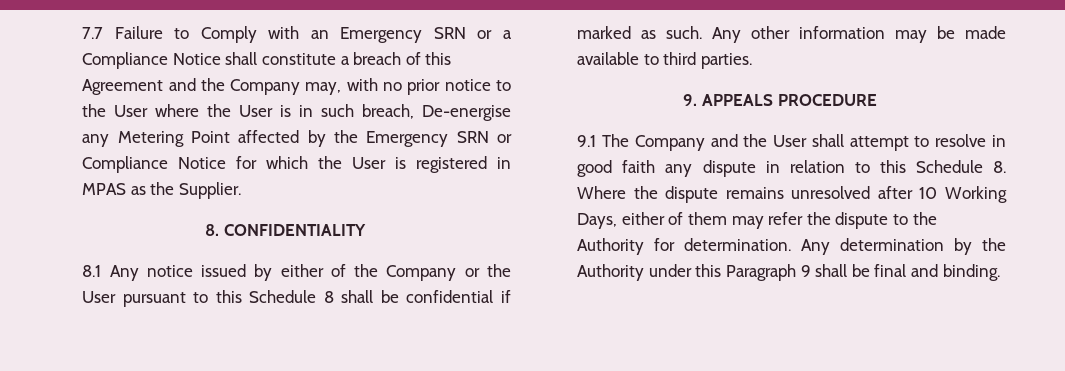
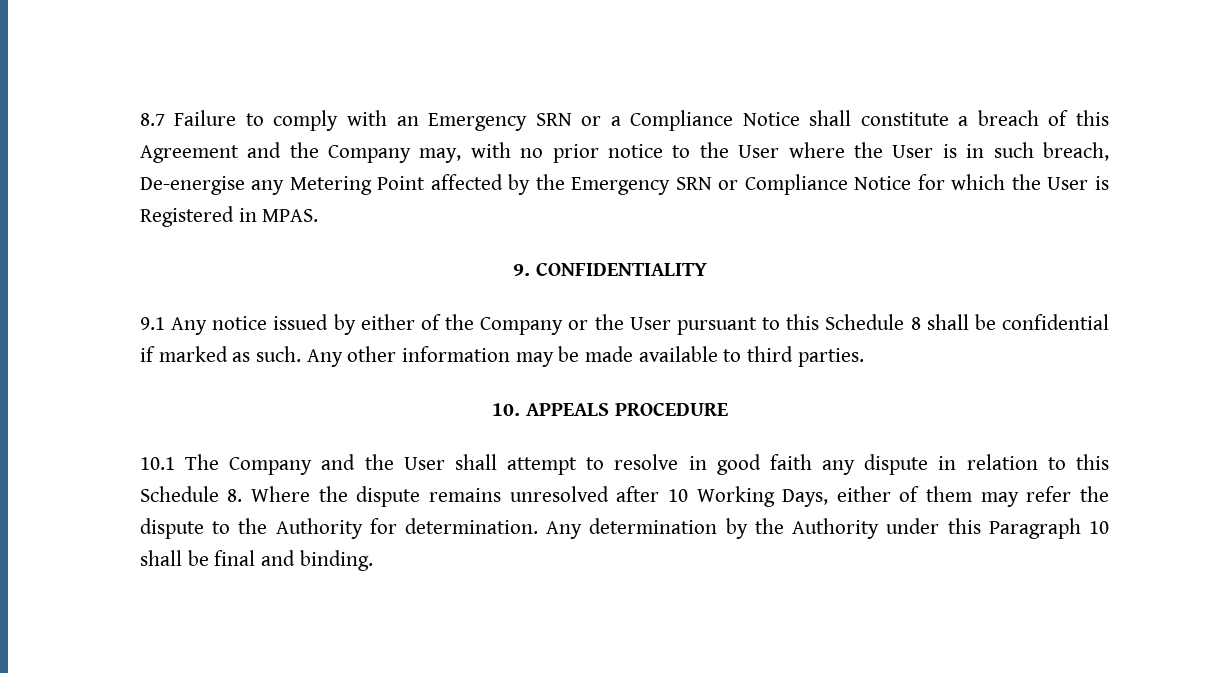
[82,27,104,39] 7.7 -> [139,113,165,126] 8.7
[200,26,257,43] Comply -> [273,110,339,131] comply
[416,156,511,173] [82,182,242,199] [205,224,220,236] registered in MPAS as the Supplier. // 8. -> [139,206,319,227] [513,264,531,276] Registered in MPAS. // 9.
[82,265,102,277] 8.1 -> [139,317,165,330] 9.1
[683,94,698,106] 9. -> [492,403,521,416] 10.
[577,135,597,147] 9.1 -> [139,457,175,470] 10.1
[800,265,811,277] 9 -> [1089,521,1110,534] 10

